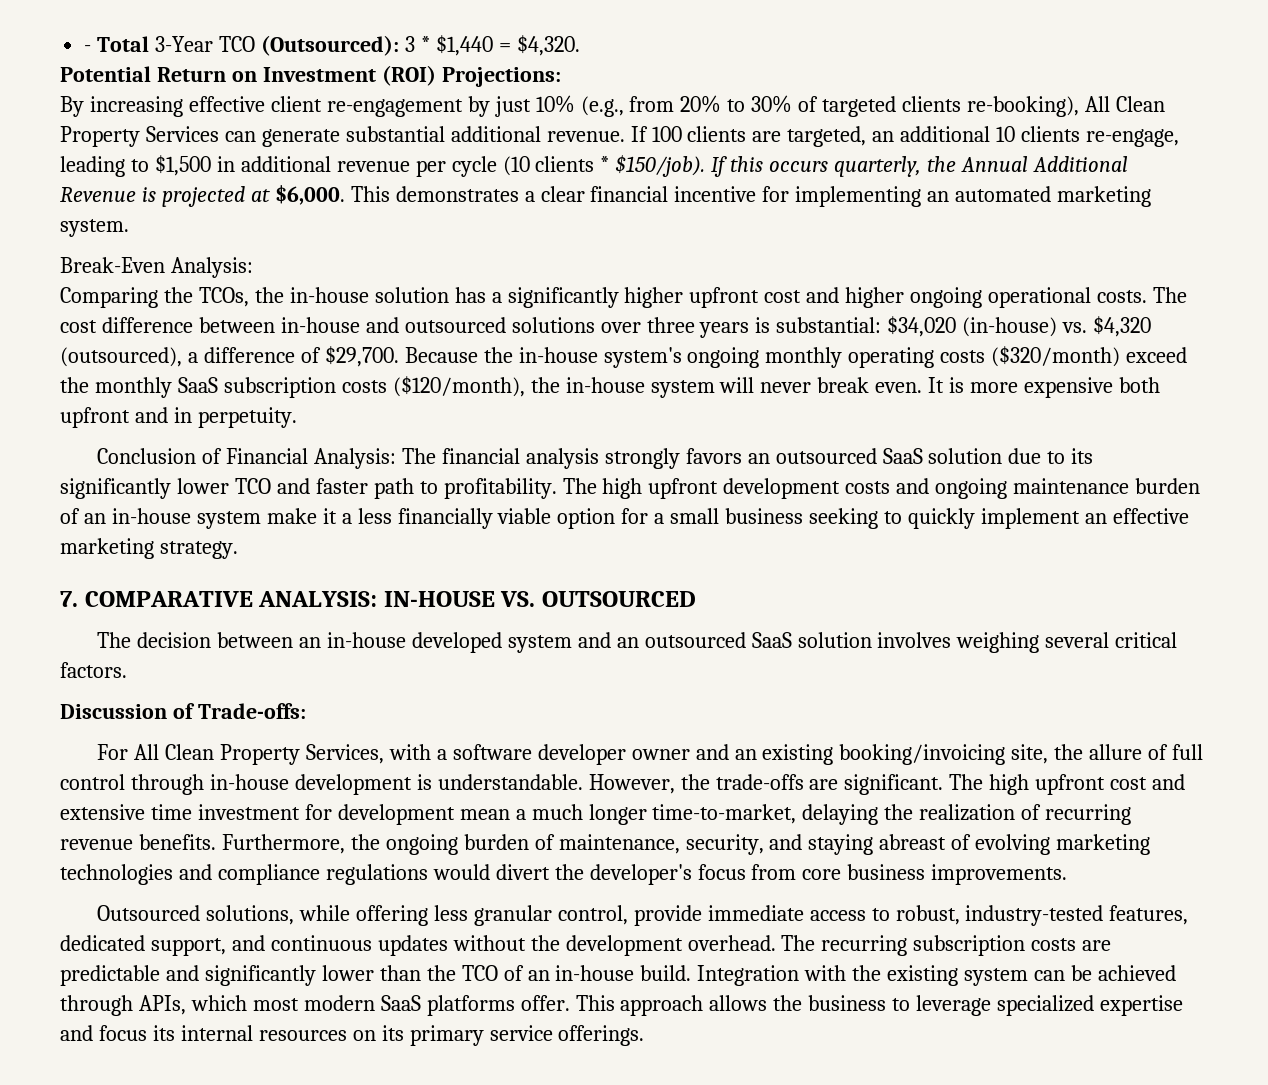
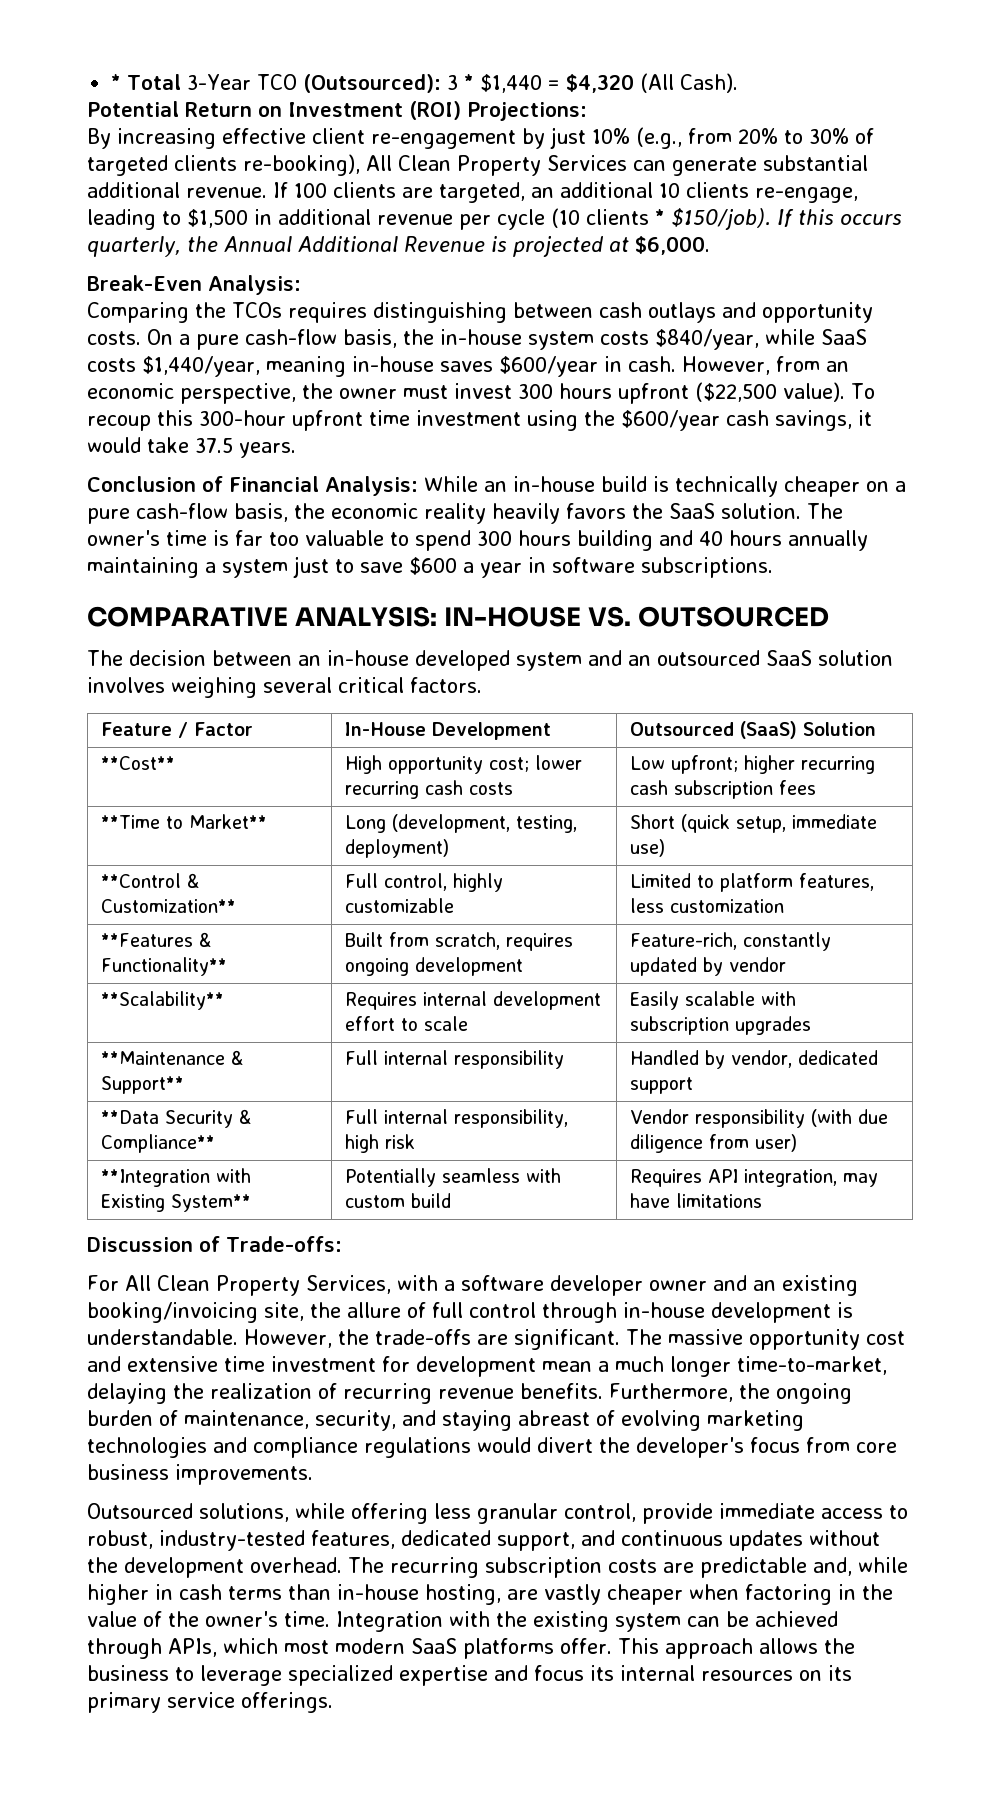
[84,45,92,52] - -> [111,74,122,90] *
[516,35,580,56] $4,320. -> [566,73,739,93] $4,320 (All Cash).
[350,186,1152,207] [60,219,129,237] [60,257,253,278] [60,287,1187,308] [60,316,1152,338] [60,346,1188,368] [60,376,1160,398] [60,407,297,428] [97,448,1094,469] [60,478,1201,499] [60,508,1189,529] [60,538,238,559] [60,591,78,607] This demonstrates a clear financial incentive for implementing an automated marketing system. // Break-Even Analysis: // Comparing the TCOs, the in-house solution has a significantly higher upfront cost and higher ongoing operational costs. The cost difference between in-house and outsourced solutions over three years is substantial: $34,020 (in-house) vs. $4,320 (outsourced), a difference of $29,700. Because the in-house system's ongoing monthly operating costs ($320/month) exceed the monthly SaaS subscription costs ($120/month), the in-house system will never break even. It is more expensive both upfront and in perpetuity. // Conclusion of Financial Analysis: The financial analysis strongly favors an outsourced SaaS solution due to its significantly lower TCO and faster path to profitability. The high upfront development costs and ongoing maintenance burden of an in-house system make it a less financially viable option for a small business seeking to quickly implement an effective marketing strategy. // 7. -> [87,275,301,295] [87,302,873,323] [87,329,867,350] [87,356,849,377] [87,382,875,404] [87,410,872,431] [87,437,296,458] [87,476,906,497] [87,503,843,524] [87,530,868,551] [87,556,773,578] // Break-Even Analysis: // Comparing the TCOs requires distinguishing between cash outlays and opportunity costs. On a pure cash-flow basis, the in-house system costs $840/year, while SaaS costs $1,440/year, meaning in-house saves $600/year in cash. However, from an economic perspective, the owner must invest 300 hours upfront ($22,500 value). To recoup this 300-hour upfront time investment using the $600/year cash savings, it would take 37.5 years. // Conclusion of Financial Analysis: While an in-house build is technically cheaper on a pure cash-flow basis, the economic reality heavily favors the SaaS solution. The owner's time is far too valuable to spend 300 hours building and 40 hours annually maintaining a system just to save $600 a year in software subscriptions. //
(127, 670) none -> [100,722,253,738] [344,722,551,740] [629,721,876,739] [100,756,175,770] [344,755,582,774] [344,780,513,799] [629,755,875,774] [629,780,816,799] [100,814,267,829] [344,814,577,833] [344,839,449,858] [629,814,877,833] [629,839,665,857] [100,873,200,888] [100,899,236,913] [344,873,503,892] [344,898,454,913] [629,873,874,892] [629,898,784,913] [100,932,212,947] [100,957,227,976] [344,932,573,951] [344,957,523,976] [629,932,831,951] [629,957,786,976] [100,991,224,1010] [344,991,601,1010] [344,1016,468,1031] [629,991,796,1010] [629,1016,811,1035] [100,1050,244,1065] [100,1076,184,1094] [344,1050,564,1069] [629,1050,878,1069] [629,1077,693,1094] [100,1109,252,1128] [100,1134,215,1153] [344,1109,568,1128] [344,1134,415,1153] [629,1109,888,1128] [629,1134,797,1153] [100,1168,251,1187] [100,1194,251,1212] [344,1168,561,1187] [344,1193,451,1208] [629,1169,878,1187] [629,1193,762,1208] // Feature / Factor | In-House Development | Outsourced (SaaS) Solution // **Cost** | High opportunity cost; lower recurring cash costs | Low upfront; higher recurring cash subscription fees // **Time to Market** | Long (development, testing, deployment) | Short (quick setup, immediate use) // **Control & Customization** | Full control, highly customizable | Limited to platform features, less customization // **Features & Functionality** | Built from scratch, requires ongoing development | Feature-rich, constantly updated by vendor // **Scalability** | Requires internal development effort to scale | Easily scalable with subscription upgrades // **Maintenance & Support** | Full internal responsibility | Handled by vendor, dedicated support // **Data Security & Compliance** | Full internal responsibility, high risk | Vendor responsibility (with due diligence from user) // **Integration with Existing System** | Potentially seamless with custom build | Requires API integration, may have limitations
[989,774,1106,795] high upfront -> [668,1329,860,1350] massive opportunity
[165,965,692,986] and significantly lower than the TCO of an in-house build. -> [813,1557,908,1576] [87,1584,893,1605] [87,1611,330,1627] and, while higher in cash terms than in-house hosting, are vastly cheaper when factoring in the value of the owner's time.

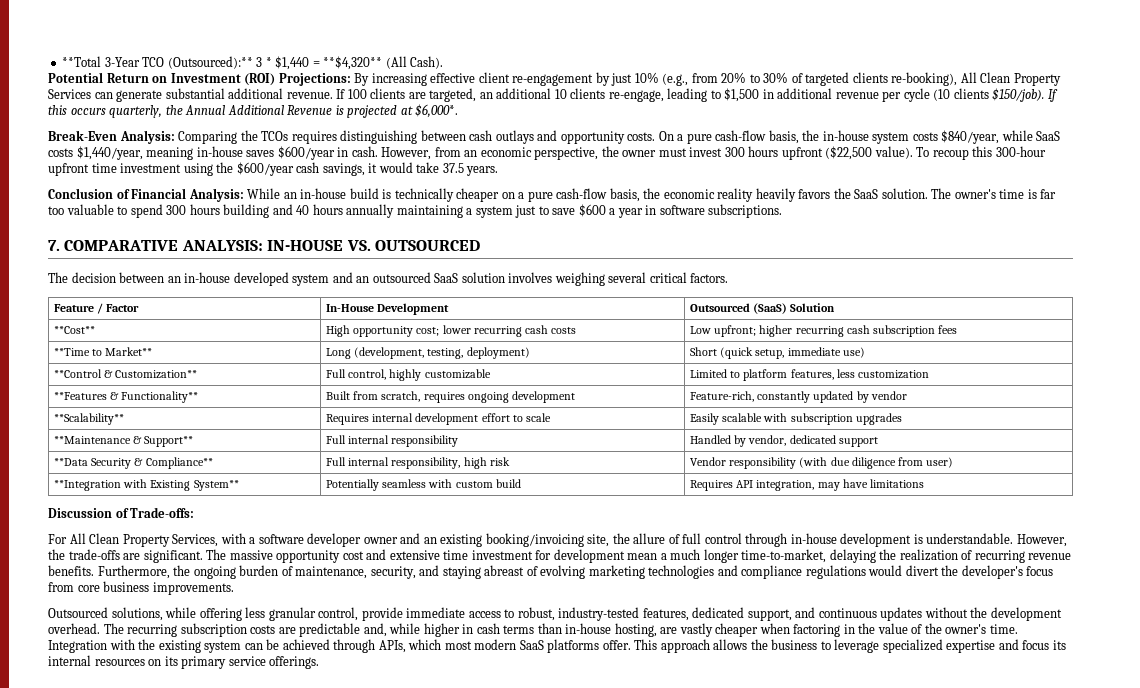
[111,74,182,90] * Total -> [62,56,102,67] **Total
[303,74,442,93] (Outsourced): -> [167,56,253,69] (Outsourced):**
[566,74,635,93] $4,320 -> [323,56,383,70] **$4,320**
(587, 111) // -> (351, 79) none
[655,209,665,225] * -> (989, 93) none
[635,236,710,255] $6,000. -> [415,104,459,118] $6,000*.
(301, 285) // -> (175, 137) none
(773, 567) none -> [48,240,60,251] 7.

